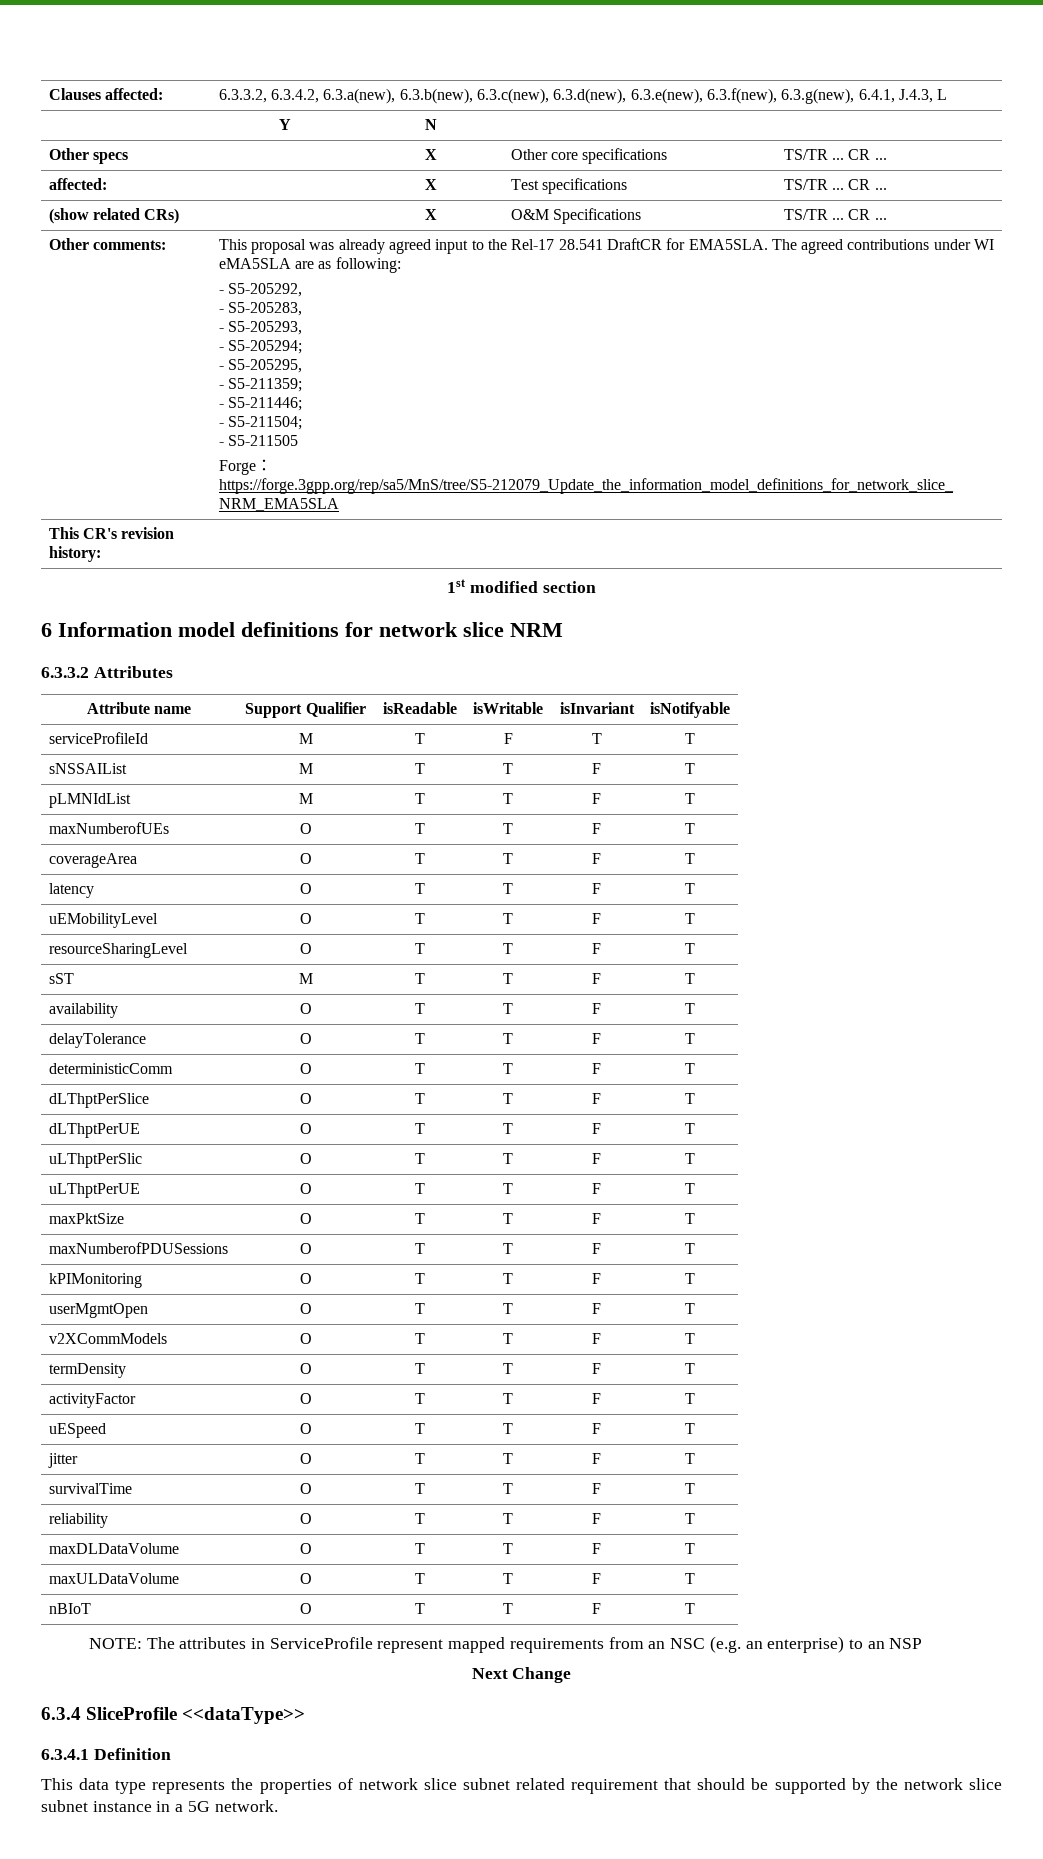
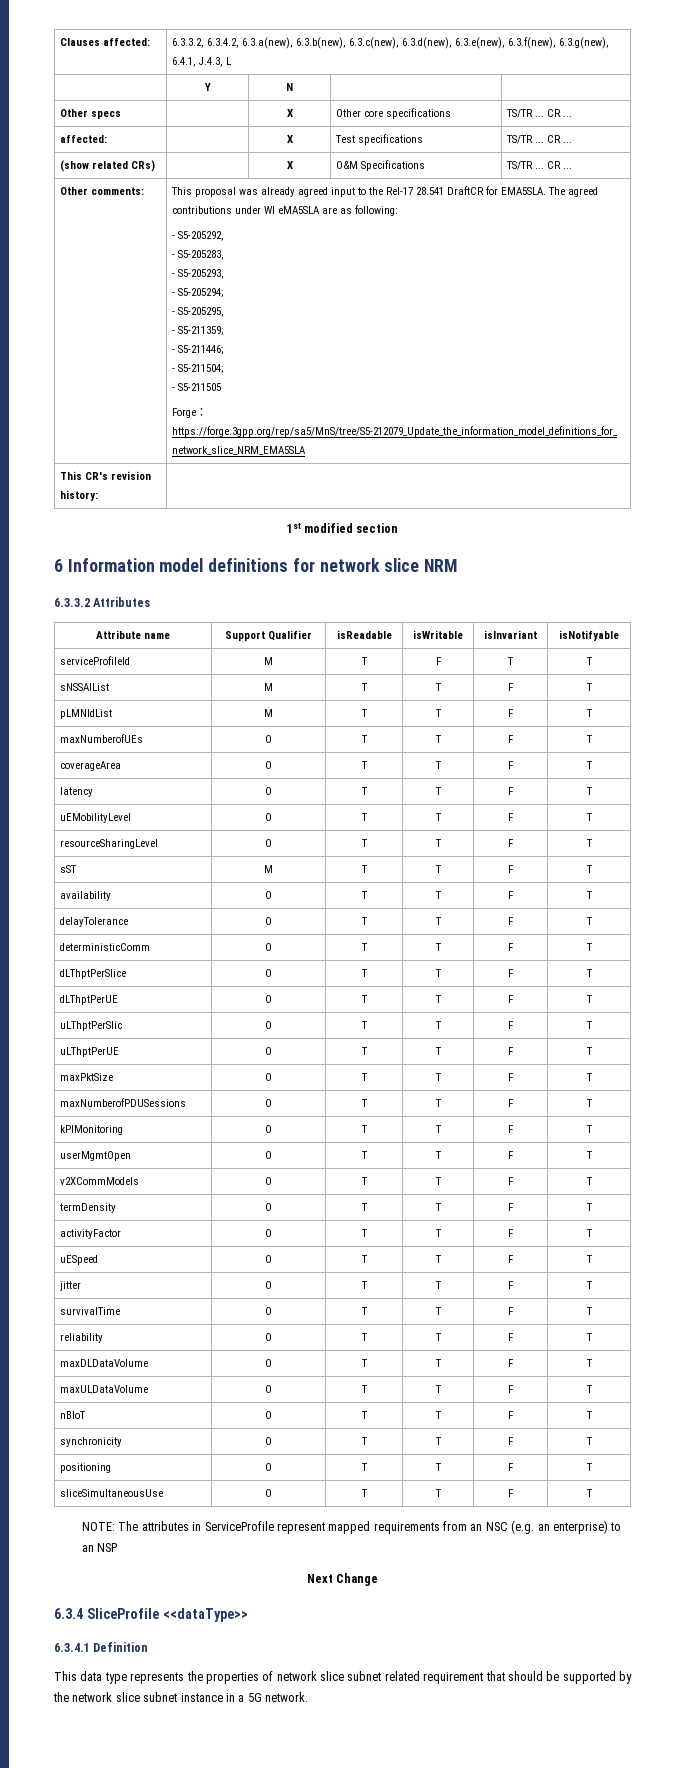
(695, 1608) none -> [59,1437,122,1447] [265,1437,272,1445] [360,1437,368,1445] [434,1437,442,1445] [508,1437,514,1445] [585,1437,593,1445] [59,1463,111,1473] [265,1463,272,1471] [360,1463,368,1471] [434,1463,442,1471] [508,1463,514,1471] [585,1463,593,1471] [59,1489,163,1497] [265,1489,272,1497] [360,1489,368,1497] [434,1489,442,1497] [508,1489,514,1497] [585,1489,593,1497] // synchronicity | O | T | T | F | T // positioning | O | T | T | F | T // sliceSimultaneousUse | O | T | T | F | T

